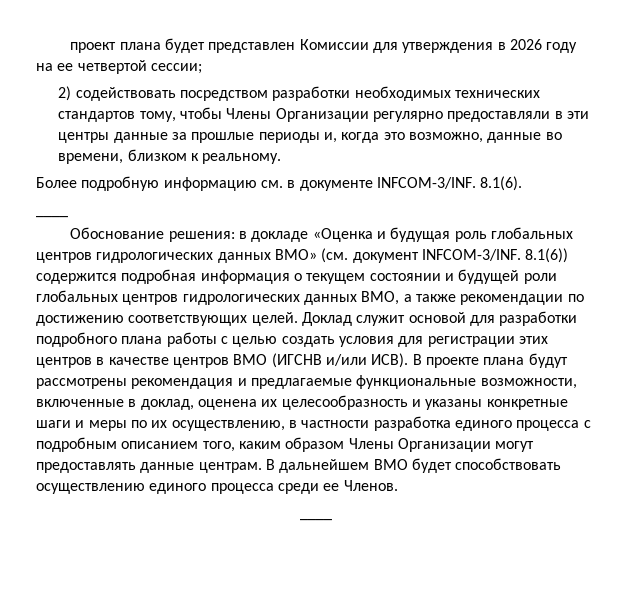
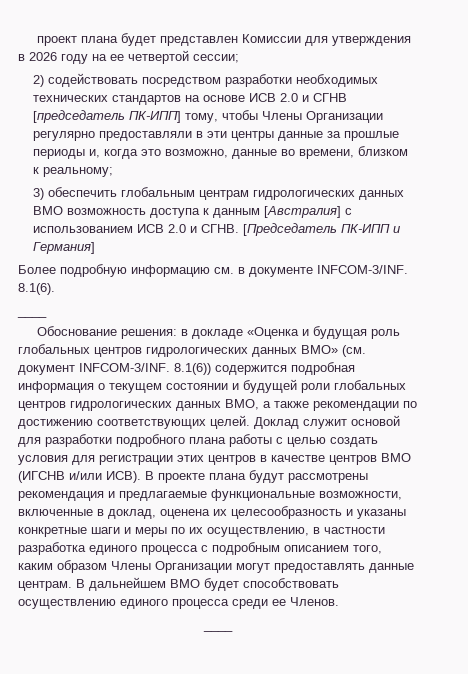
(136, 116) none -> [184,93,347,102] [32,110,181,123] на основе ИСВ 2.0 и СГНВ [председатель ПК-ИПП]
[202,153,282,164] реальному. -> [42,167,113,177] [32,187,404,200] [32,206,352,218] [32,223,400,236] [32,242,95,254] реальному; // 3) обеспечить глобальным центрам гидрологических данных ВМО возможность доступа к данным [Австралия] с использованием ИСВ 2.0 и СГНВ. [Председатель ПК-ИПП и Германия]

